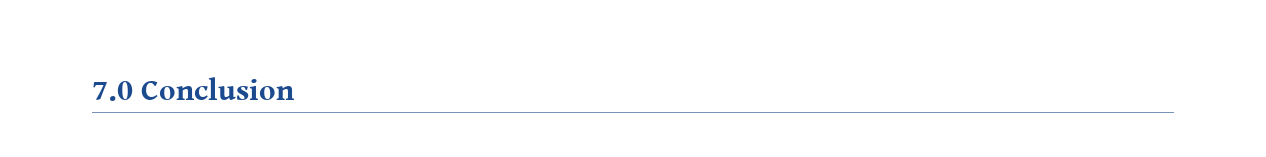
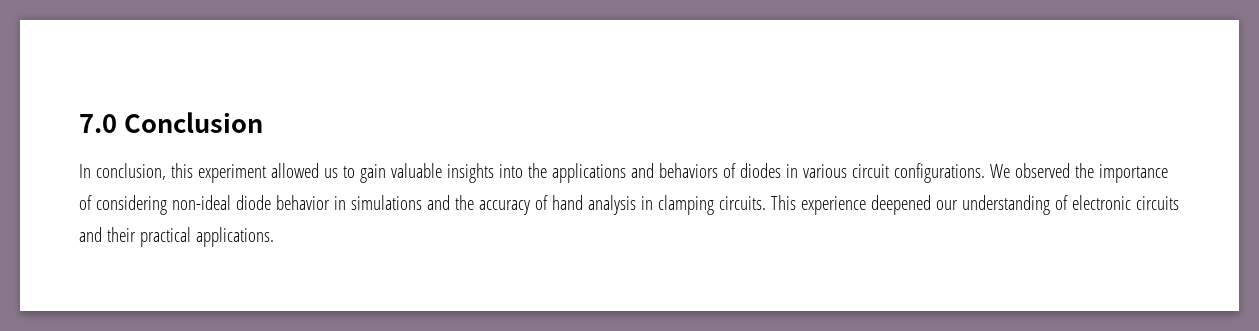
(296, 88) none -> [79,163,1168,183] [79,195,1179,215] [79,227,274,247] // In conclusion, this experiment allowed us to gain valuable insights into the applications and behaviors of diodes in various circuit configurations. We observed the importance of considering non-ideal diode behavior in simulations and the accuracy of hand analysis in clamping circuits. This experience deepened our understanding of electronic circuits and their practical applications.

